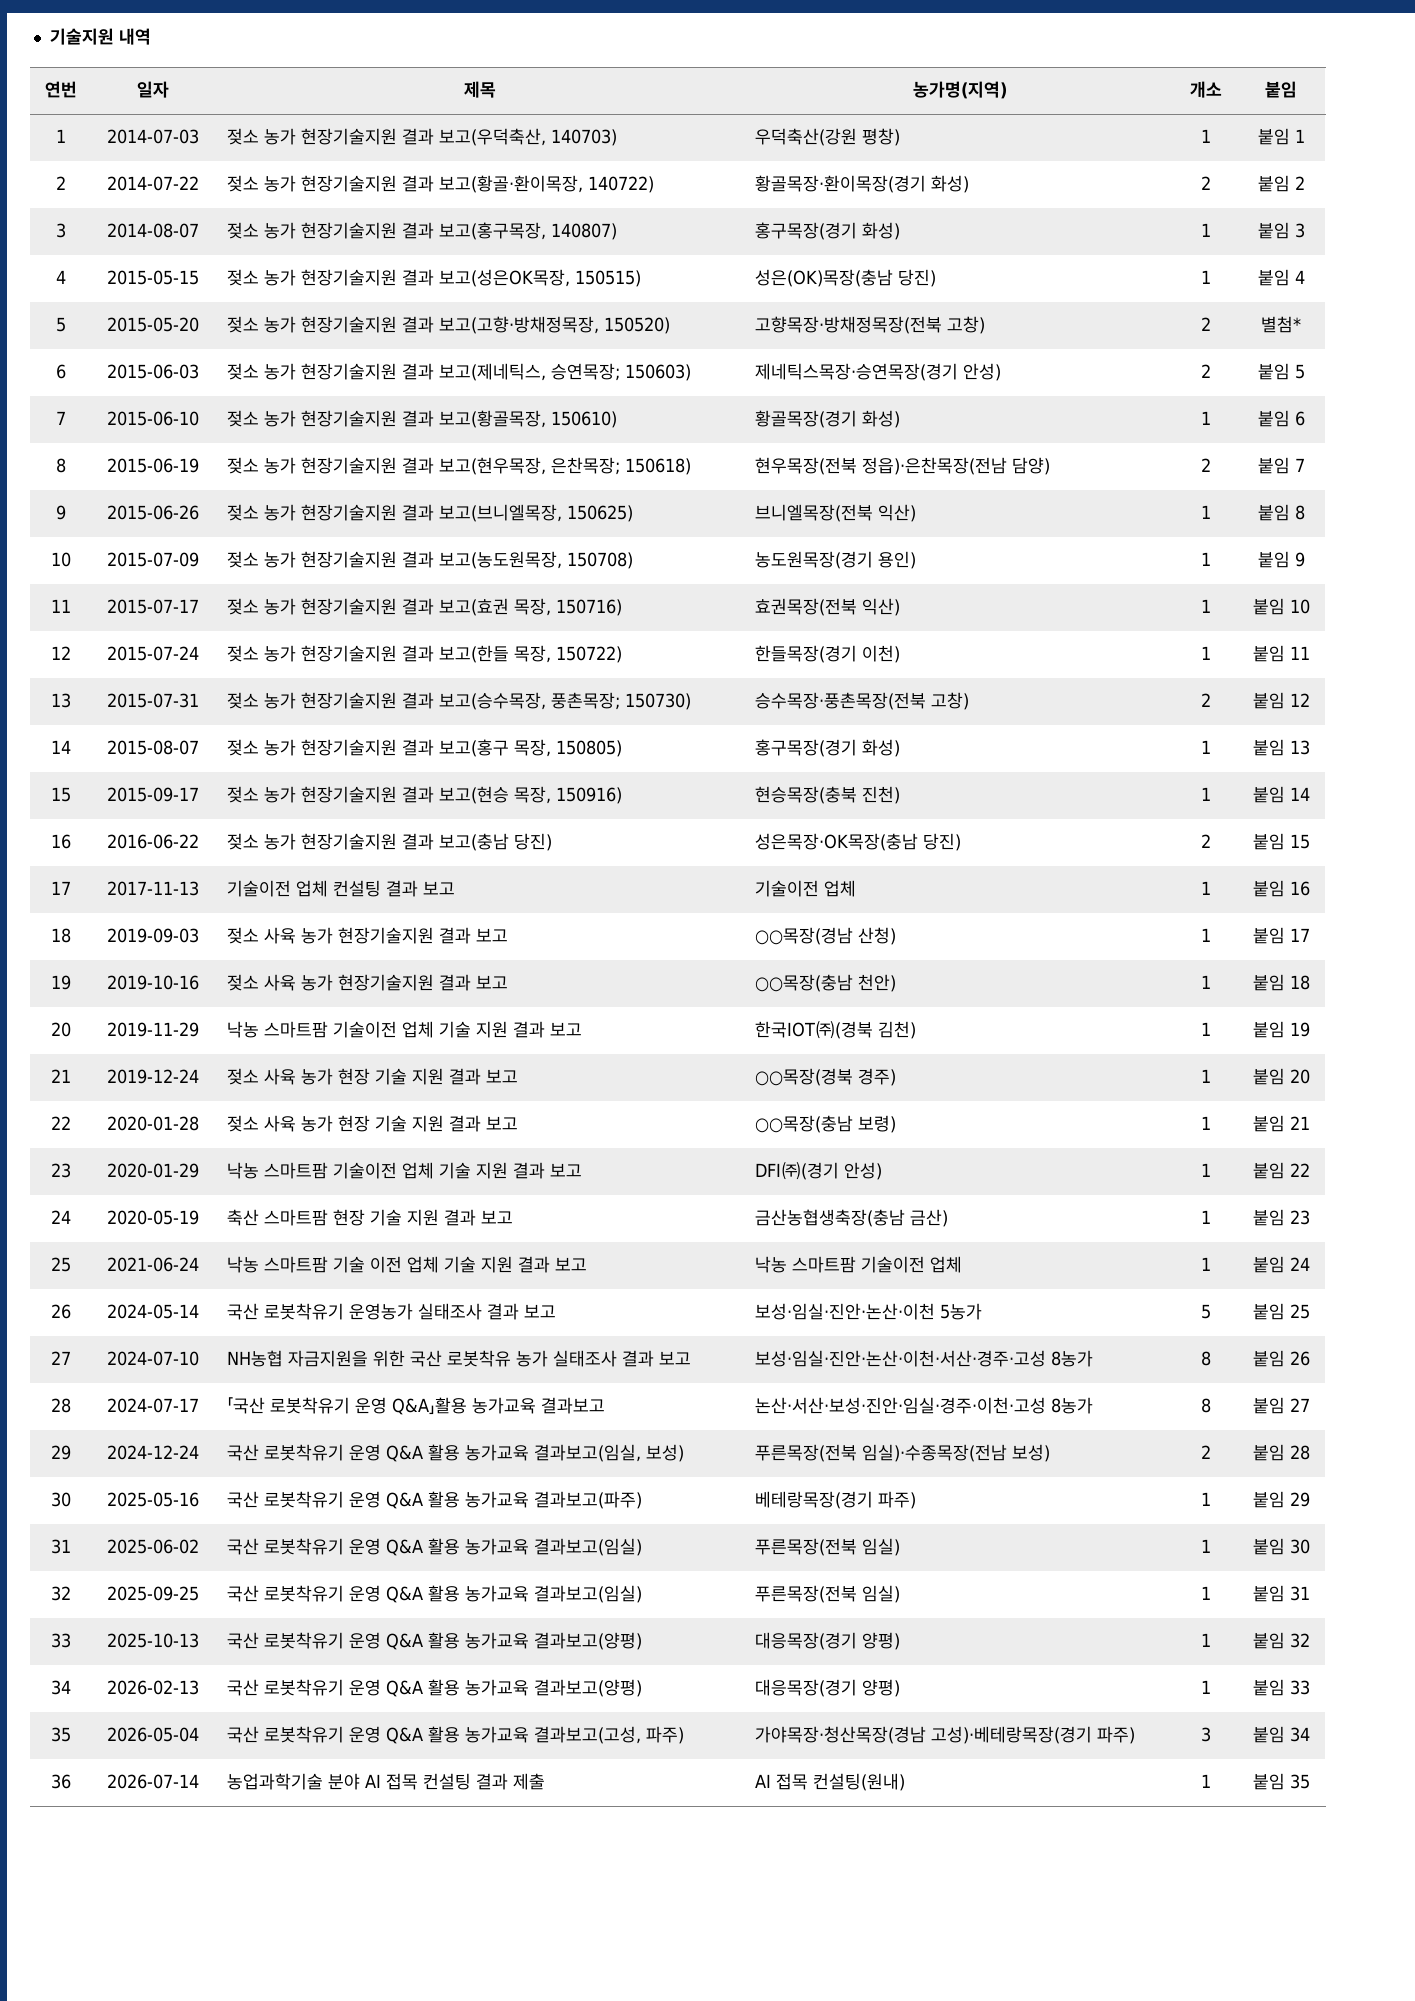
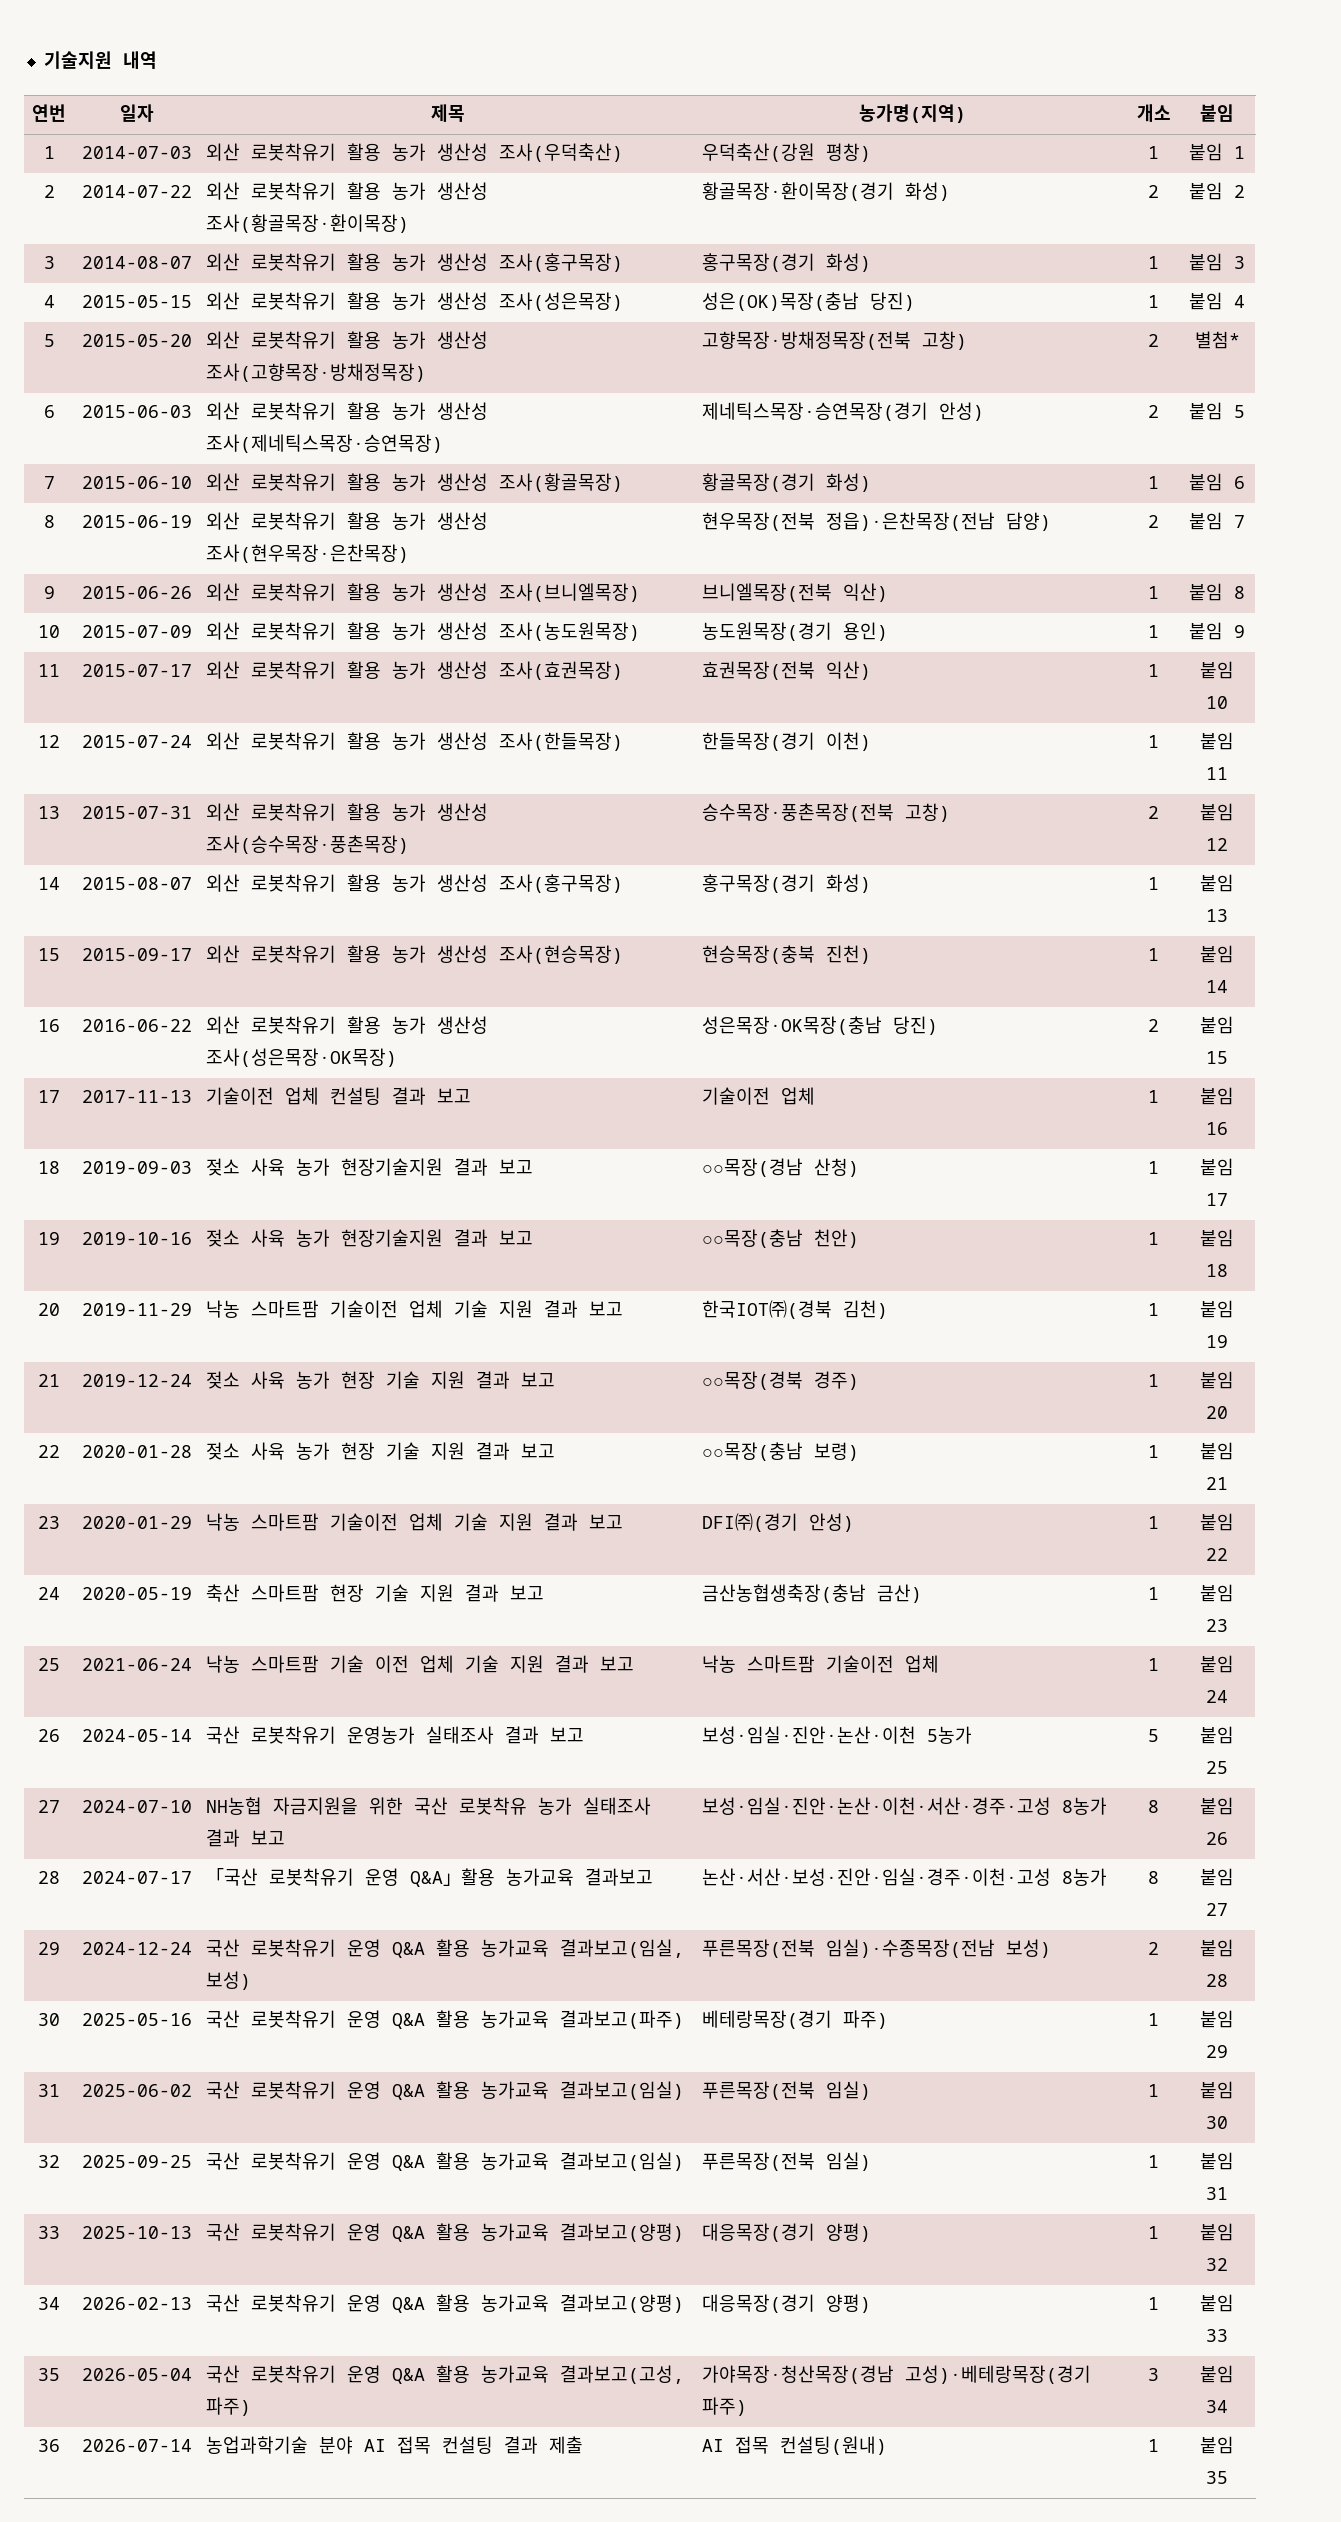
[227,128,618,146] 젖소 농가 현장기술지원 결과 보고(우덕축산, 140703) -> [206,143,624,162] 외산 로봇착유기 활용 농가 생산성 조사(우덕축산)
[227,175,655,193] 젖소 농가 현장기술지원 결과 보고(황골·환이목장, 140722) -> [206,182,489,200] [206,214,410,233] 외산 로봇착유기 활용 농가 생산성 조사(황골목장·환이목장)
[227,222,618,240] 젖소 농가 현장기술지원 결과 보고(홍구목장, 140807) -> [206,253,624,272] 외산 로봇착유기 활용 농가 생산성 조사(홍구목장)
[227,269,642,287] 젖소 농가 현장기술지원 결과 보고(성은OK목장, 150515) -> [206,292,624,311] 외산 로봇착유기 활용 농가 생산성 조사(성은목장)
[227,316,671,334] 젖소 농가 현장기술지원 결과 보고(고향·방채정목장, 150520) -> [206,331,489,349] [206,363,427,382] 외산 로봇착유기 활용 농가 생산성 조사(고향목장·방채정목장)
[227,363,692,381] 젖소 농가 현장기술지원 결과 보고(제네틱스, 승연목장; 150603) -> [206,402,489,420] [206,434,444,453] 외산 로봇착유기 활용 농가 생산성 조사(제네틱스목장·승연목장)
[227,410,618,428] 젖소 농가 현장기술지원 결과 보고(황골목장, 150610) -> [206,473,624,492] 외산 로봇착유기 활용 농가 생산성 조사(황골목장)
[227,457,692,475] 젖소 농가 현장기술지원 결과 보고(현우목장, 은찬목장; 150618) -> [206,512,489,530] [206,544,410,563] 외산 로봇착유기 활용 농가 생산성 조사(현우목장·은찬목장)
[227,504,634,522] 젖소 농가 현장기술지원 결과 보고(브니엘목장, 150625) -> [206,583,641,602] 외산 로봇착유기 활용 농가 생산성 조사(브니엘목장)
[227,551,634,569] 젖소 농가 현장기술지원 결과 보고(농도원목장, 150708) -> [206,622,641,641] 외산 로봇착유기 활용 농가 생산성 조사(농도원목장)
[227,598,623,616] 젖소 농가 현장기술지원 결과 보고(효권 목장, 150716) -> [206,661,624,680] 외산 로봇착유기 활용 농가 생산성 조사(효권목장)
[227,645,623,663] 젖소 농가 현장기술지원 결과 보고(한들 목장, 150722) -> [206,732,624,751] 외산 로봇착유기 활용 농가 생산성 조사(한들목장)
[227,692,692,710] 젖소 농가 현장기술지원 결과 보고(승수목장, 풍촌목장; 150730) -> [206,803,489,821] [206,835,410,854] 외산 로봇착유기 활용 농가 생산성 조사(승수목장·풍촌목장)
[227,739,623,757] 젖소 농가 현장기술지원 결과 보고(홍구 목장, 150805) -> [206,874,624,893] 외산 로봇착유기 활용 농가 생산성 조사(홍구목장)
[227,786,623,804] 젖소 농가 현장기술지원 결과 보고(현승 목장, 150916) -> [206,945,624,964] 외산 로봇착유기 활용 농가 생산성 조사(현승목장)
[227,833,553,851] 젖소 농가 현장기술지원 결과 보고(충남 당진) -> [206,1016,489,1034] [206,1048,398,1067] 외산 로봇착유기 활용 농가 생산성 조사(성은목장·OK목장)

